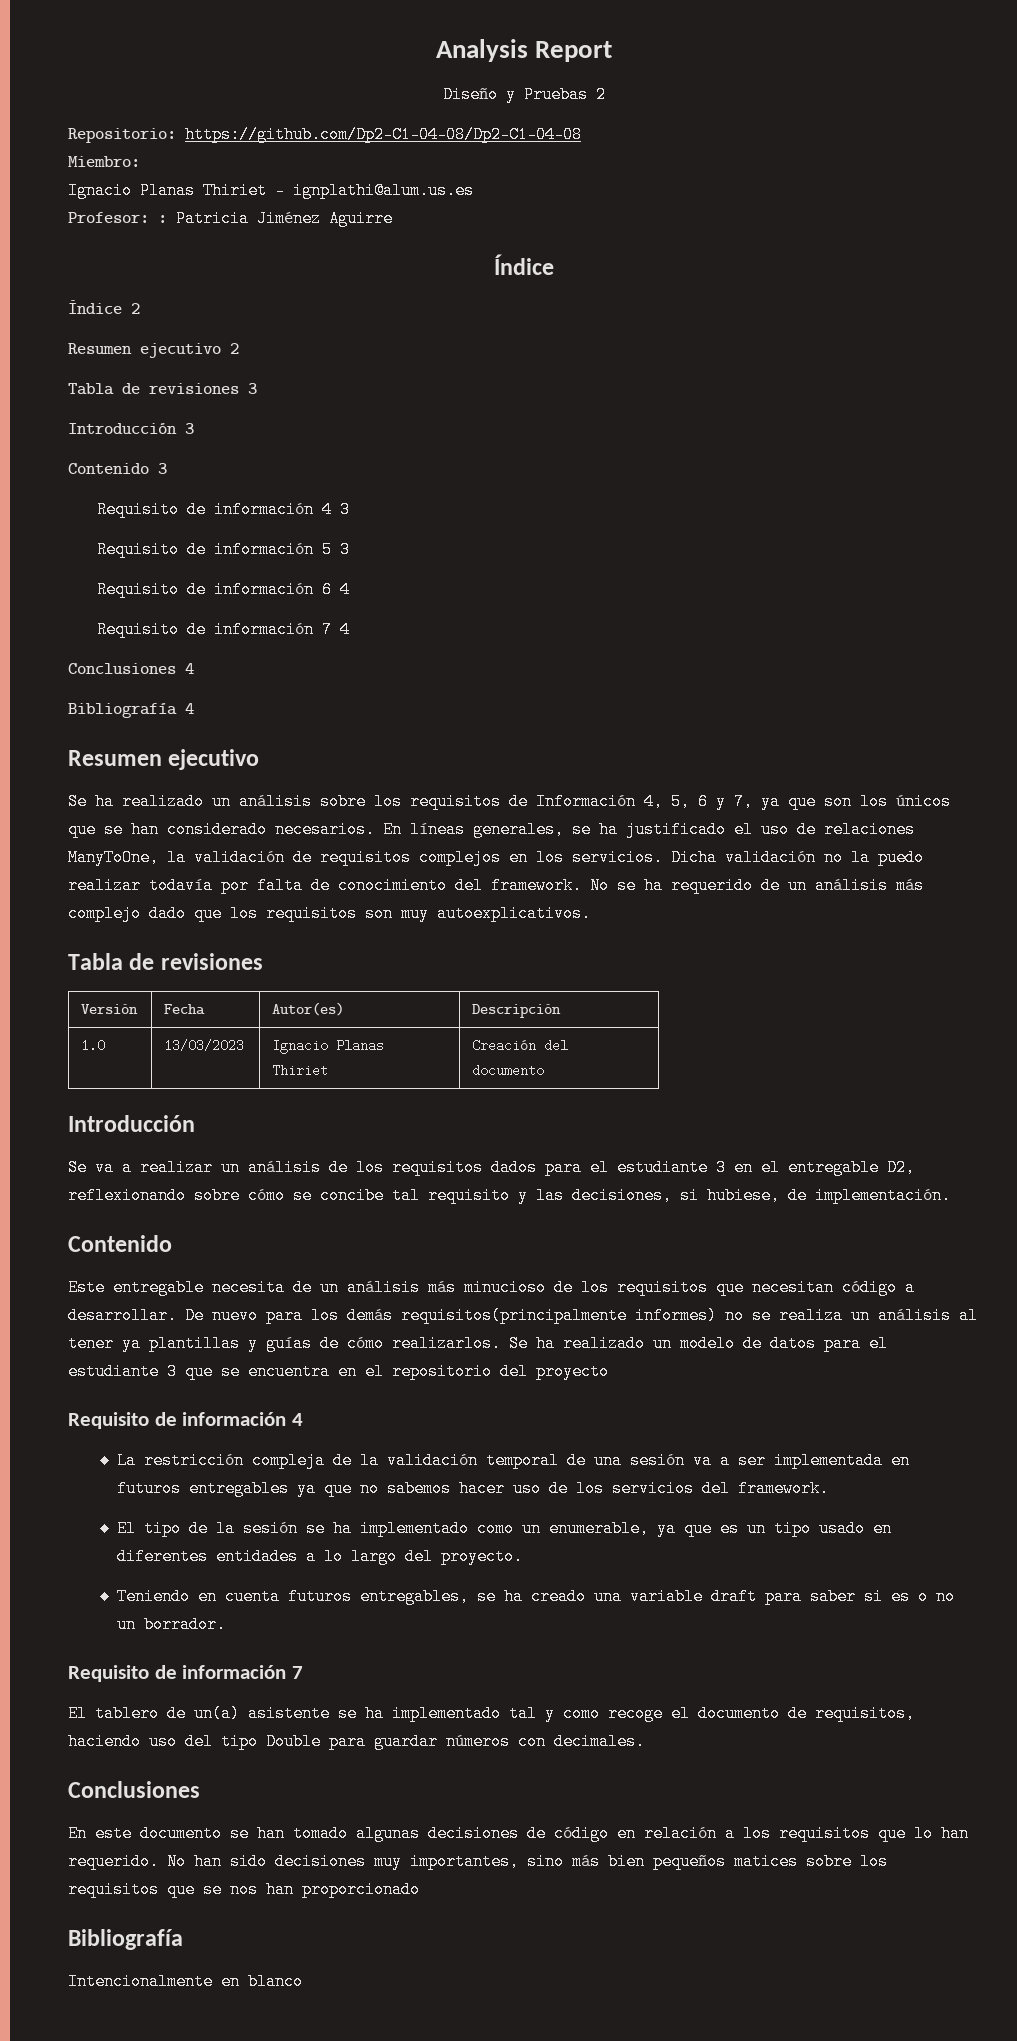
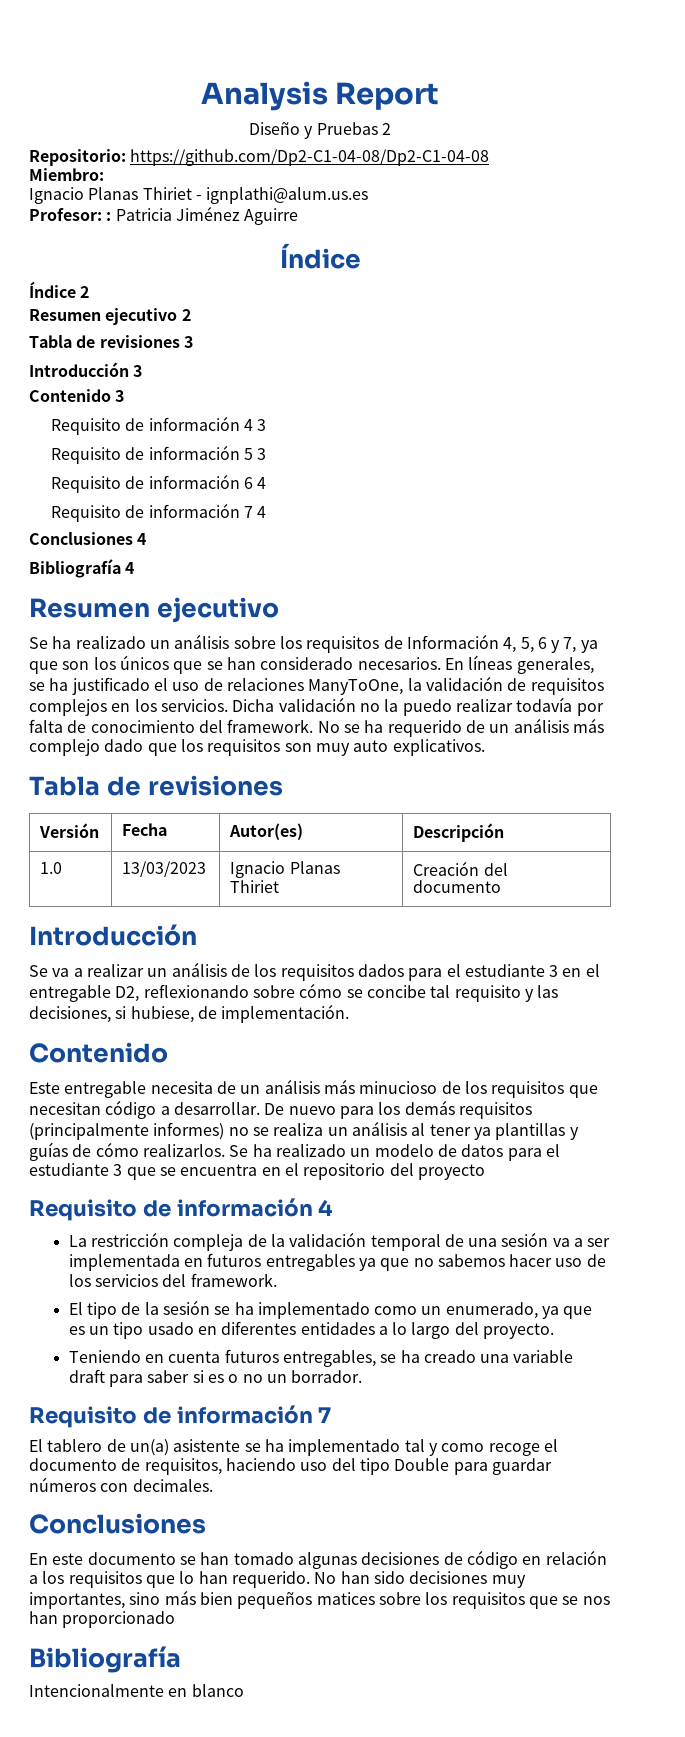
[437,905,591,922] autoexplicativos. -> [353,739,485,756] auto explicativos.
[401,1307,627,1324] requisitos(principalmente -> [458,1102,532,1119] [29,1123,149,1140] requisitos (principalmente
[548,1520,649,1537] enumerable, -> [445,1302,538,1319] enumerado,

